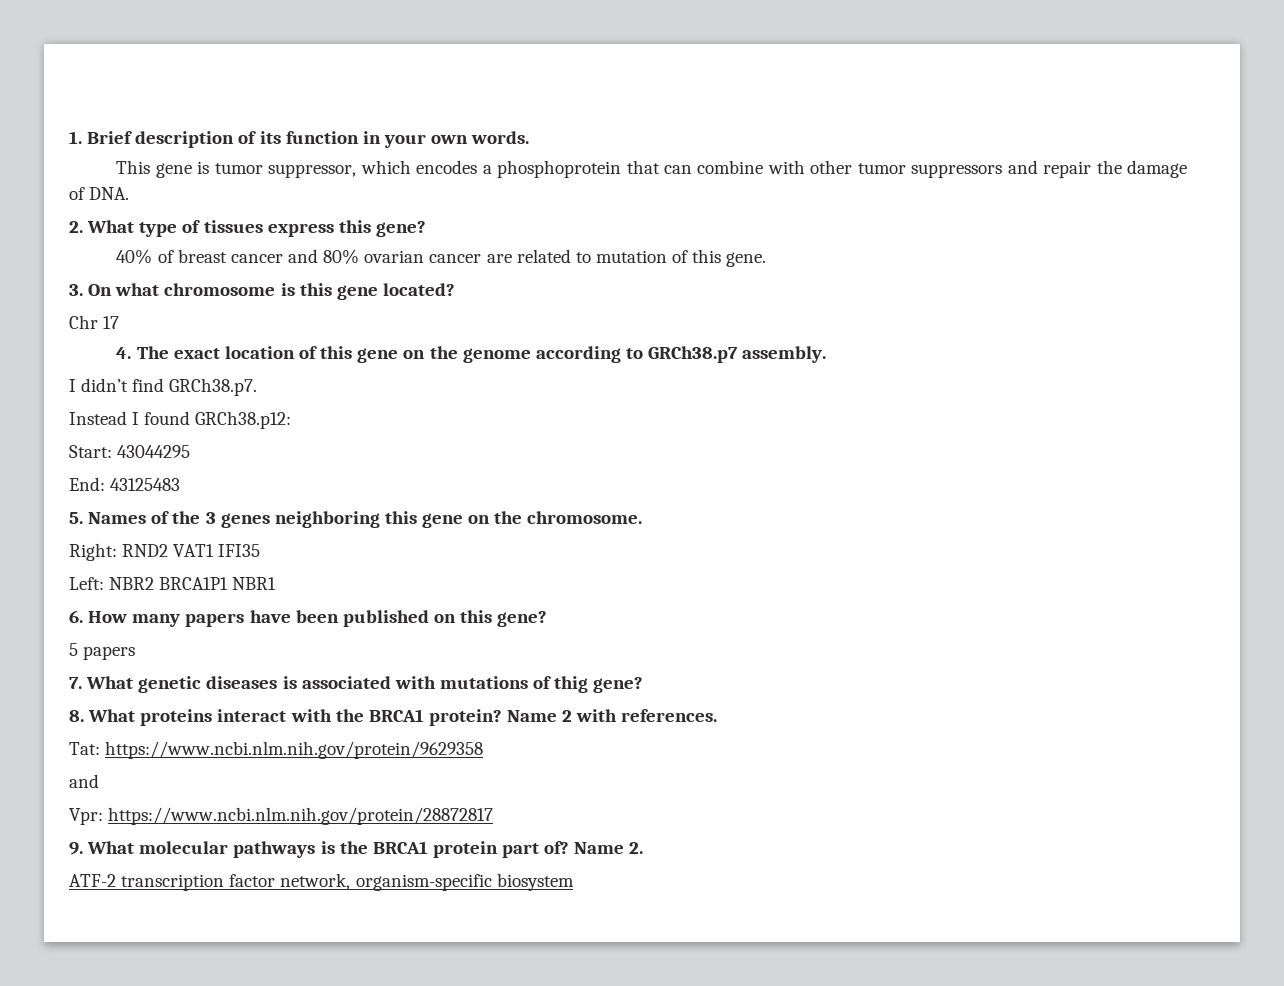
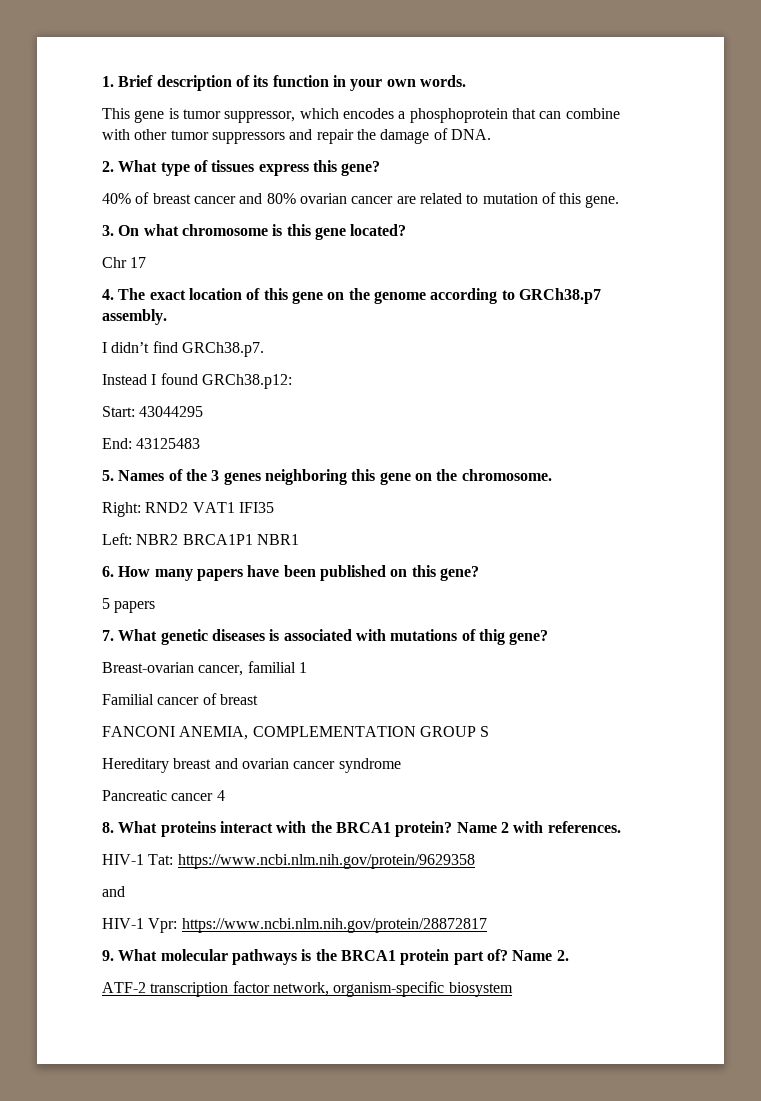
(644, 685) none -> [102,661,307,676] [102,693,258,705] [102,726,490,740] [102,758,401,773] [102,790,225,801] // Breast-ovarian cancer, familial 1 // Familial cancer of breast // FANCONI ANEMIA, COMPLEMENTATION GROUP S // Hereditary breast and ovarian cancer syndrome // Pancreatic cancer 4
(718, 715) none -> [102,854,144,865] HIV-1
(99, 781) none -> [102,918,144,929] HIV-1

